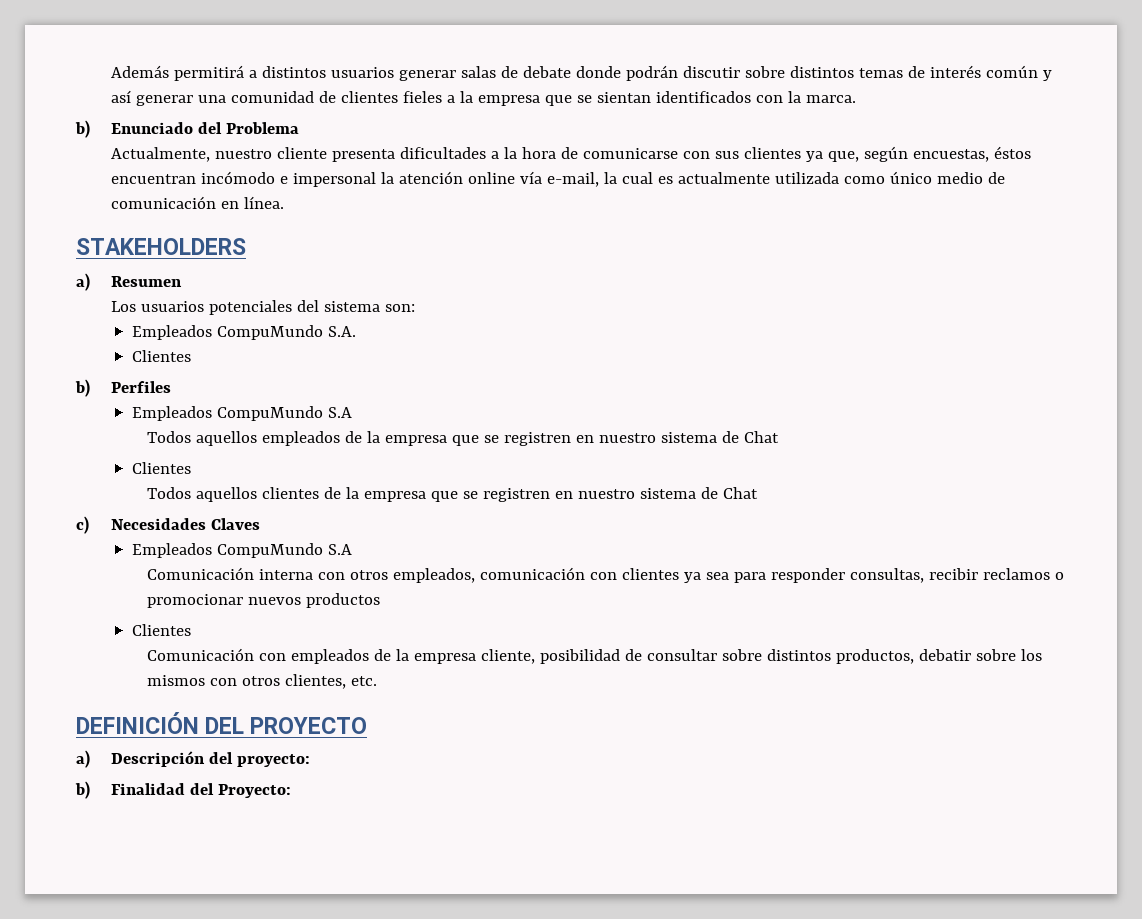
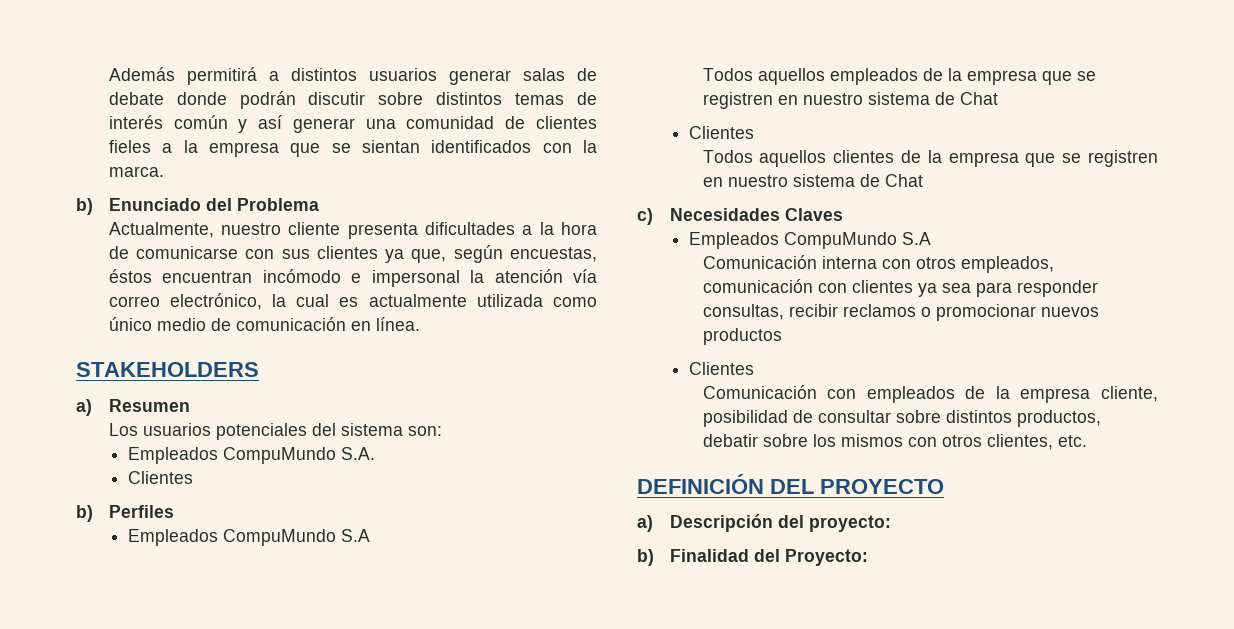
[468,171,600,187] online vía e-mail, -> [573,269,598,283] [108,293,262,310] vía correo electrónico,

